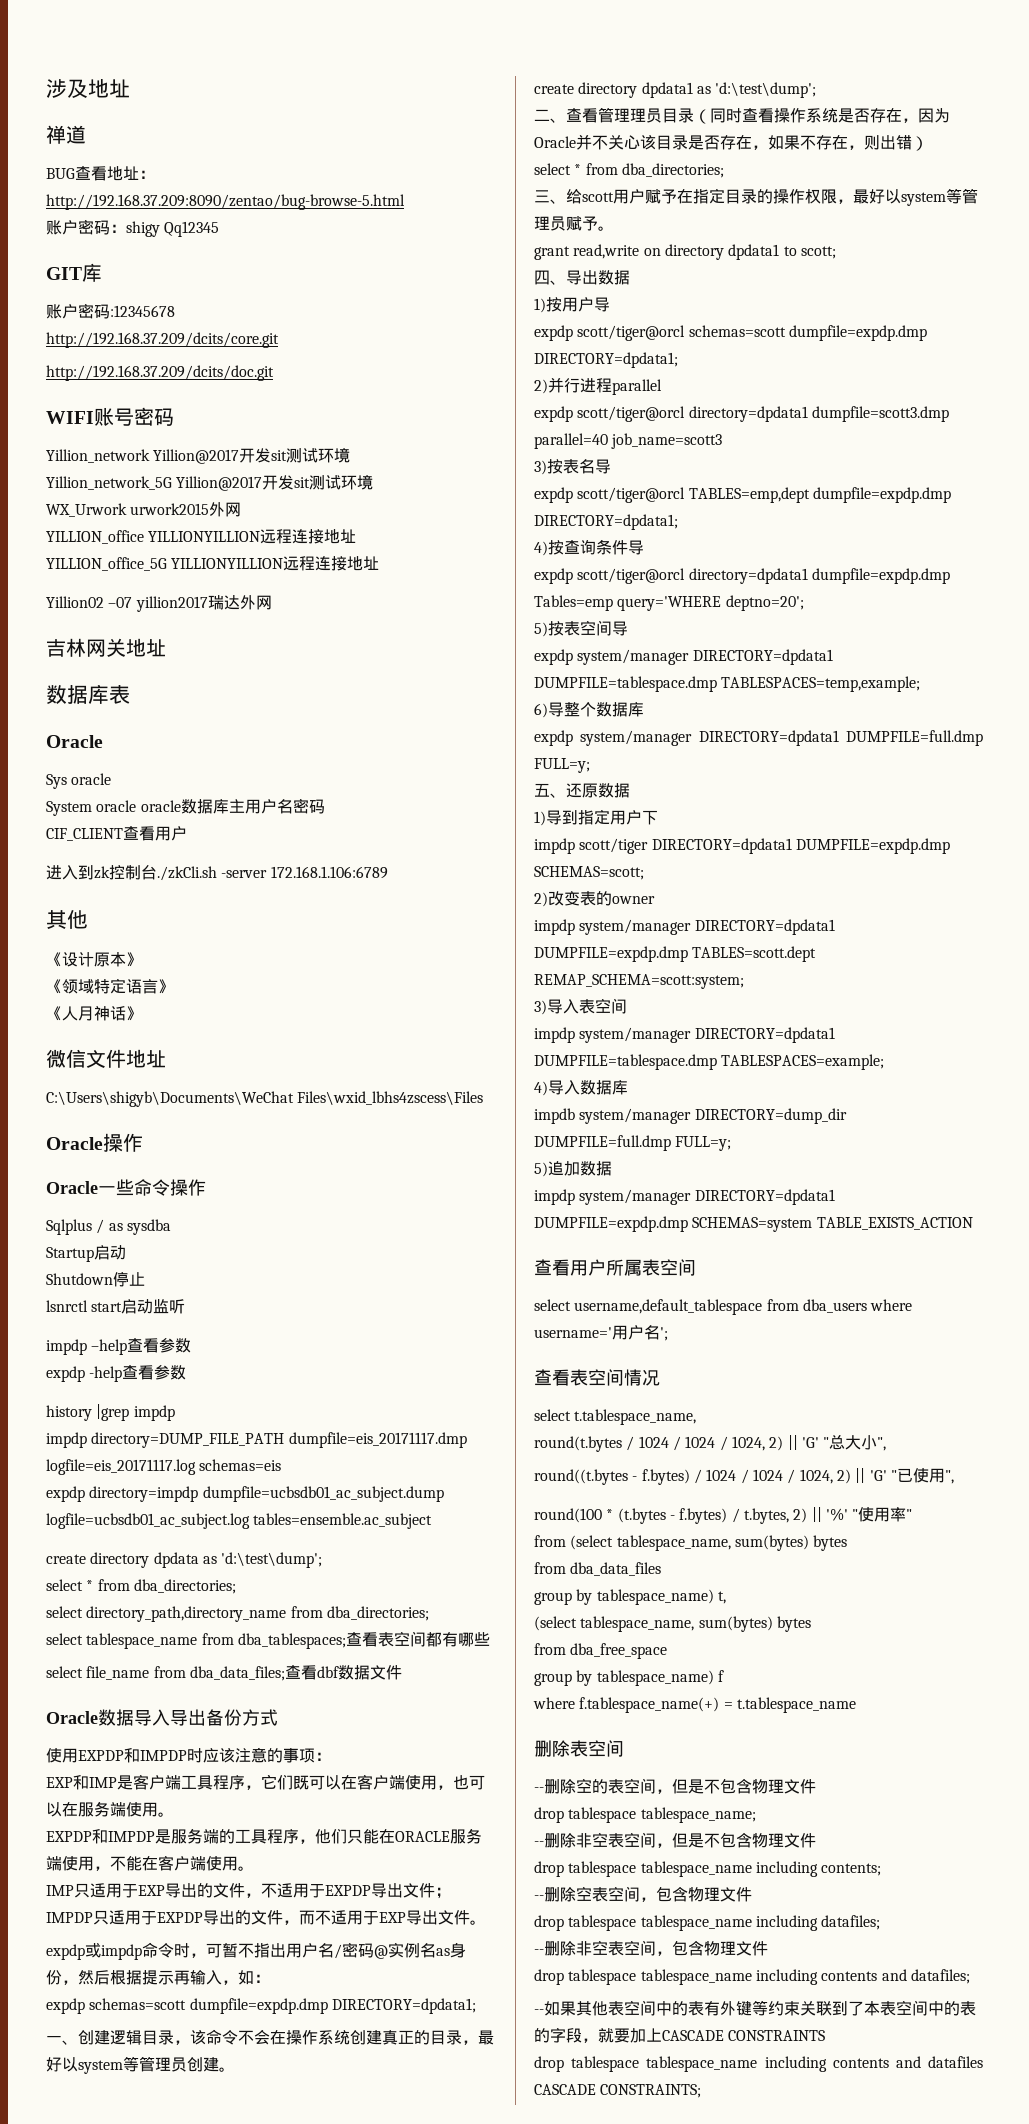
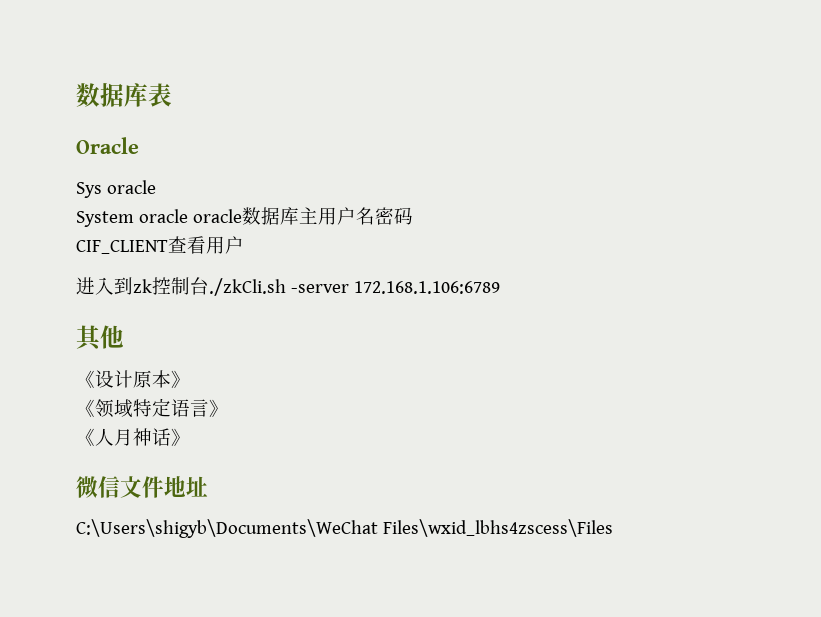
[46,79,130,98] [46,125,86,144] [46,166,155,181] [46,194,405,210] [46,219,220,237] [46,263,102,282] [46,303,175,319] [46,332,279,348] [46,365,274,381] [46,407,174,426] [46,447,351,464] [46,474,374,491] [46,502,242,517] [46,529,357,544] [46,556,380,571] [46,595,272,612] [46,638,166,657] 涉及地址 // 禅道 // BUG查看地址：http://192.168.37.209:8090/zentao/bug-browse-5.html // 账户密码：shigy Qq12345 // GIT库 // 账户密码:12345678 // http://192.168.37.209/dcits/core.git // http://192.168.37.209/dcits/doc.git // WIFI账号密码 // Yillion_network Yillion@2017开发sit测试环境 // Yillion_network_5G Yillion@2017开发sit测试环境 // WX_Urwork urwork2015外网 // YILLION_office YILLIONYILLION远程连接地址 // YILLION_office_5G YILLIONYILLION远程连接地址 // Yillion02 –07 yillion2017瑞达外网 // 吉林网关地址 // -> (76, 95) none
[46,1133,143,1152] [46,1179,206,1196] [46,1219,171,1235] [46,1245,126,1262] [46,1271,145,1287] [46,1299,186,1314] [46,1338,192,1355] [46,1365,187,1382] [46,1404,175,1421] [46,1432,467,1448] [46,1459,282,1475] [46,1486,444,1502] [46,1513,433,1529] [46,1552,323,1568] [46,1579,236,1594] [46,1606,429,1622] [46,1631,490,1649] [46,1665,402,1681] [46,1709,278,1726] [46,1747,331,1763] [46,1774,485,1790] [46,1801,174,1817] [46,1828,482,1844] [46,1855,254,1871] [46,1883,451,1899] [46,1910,486,1925] [46,1942,466,1960] [46,1970,270,1985] [46,1998,476,2014] [46,2029,494,2045] [46,2056,235,2074] [534,82,817,98] [534,107,950,124] [534,134,928,151] [534,163,724,178] [534,188,978,206] [534,216,614,231] [534,244,836,260] [534,270,630,285] [534,297,610,313] [534,325,927,341] [534,352,678,368] [534,377,662,395] [534,406,949,422] [534,433,723,449] [534,459,611,475] [534,487,951,503] [534,514,678,530] [534,539,644,556] [534,568,950,584] [534,595,804,611] [534,620,628,637] [534,649,833,665] [534,676,921,692] [534,702,644,718] [534,730,983,746] [534,758,590,773] [534,783,630,798] [534,809,658,826] [534,838,950,854] [534,866,644,880] [534,891,655,907] [534,919,835,935] [534,946,817,962] [534,974,744,989] [534,998,627,1015] [534,1027,835,1043] [534,1054,885,1070] [534,1080,628,1096] [534,1108,847,1124] [534,1135,732,1151] [534,1161,612,1177] [534,1189,835,1205] [534,1216,973,1232] [534,1259,696,1276] [534,1299,913,1315] [534,1325,668,1341] [534,1369,660,1386] [534,1409,697,1425] [534,1435,887,1452] [534,1468,954,1485] [534,1507,913,1524] [534,1535,848,1551] [534,1562,662,1576] [534,1589,726,1605] [534,1616,811,1632] [534,1643,668,1659] [534,1670,724,1686] [533,1697,856,1713] [534,1740,624,1757] [534,1778,816,1794] [534,1807,756,1823] [534,1832,816,1848] [534,1861,882,1877] [534,1886,752,1902] [534,1915,881,1931] [534,1940,768,1956] [534,1969,970,1985] [534,2000,976,2016] [534,2027,826,2043] [534,2056,983,2072] [534,2084,702,2098] // Oracle操作 // Oracle一些命令操作 // Sqlplus / as sysdba // Startup启动 // Shutdown停止 // lsnrctl start启动监听 // impdp –help查看参数 // expdp -help查看参数 // history |grep impdp // impdp directory=DUMP_FILE_PATH dumpfile=eis_20171117.dmp logfile=eis_20171117.log schemas=eis // expdp directory=impdp dumpfile=ucbsdb01_ac_subject.dump logfile=ucbsdb01_ac_subject.log tables=ensemble.ac_subject // create directory dpdata as 'd:\test\dump'; // select * from dba_directories; // select directory_path,directory_name from dba_directories; // select tablespace_name from dba_tablespaces;查看表空间都有哪些 // select file_name from dba_data_files;查看dbf数据文件 // Oracle数据导入导出备份方式 // 使用EXPDP和IMPDP时应该注意的事项： // EXP和IMP是客户端工具程序，它们既可以在客户端使用，也可以在服务端使用。 // EXPDP和IMPDP是服务端的工具程序，他们只能在ORACLE服务端使用，不能在客户端使用。 // IMP只适用于EXP导出的文件，不适用于EXPDP导出文件；IMPDP只适用于EXPDP导出的文件，而不适用于EXP导出文件。 // expdp或impdp命令时，可暂不指出用户名/密码@实例名as身份，然后根据提示再输入，如： // expdp schemas=scott dumpfile=expdp.dmp DIRECTORY=dpdata1; // 一、创建逻辑目录，该命令不会在操作系统创建真正的目录，最好以system等管理员创建。 // create directory dpdata1 as 'd:\test\dump'; // 二、查看管理理员目录（同时查看操作系统是否存在，因为Oracle并不关心该目录是否存在，如果不存在，则出错） // select * from dba_directories; // 三、给scott用户赋予在指定目录的操作权限，最好以system等管理员赋予。 // grant read,write on directory dpdata1 to scott; // 四、导出数据 // 1)按用户导 // expdp scott/tiger@orcl schemas=scott dumpfile=expdp.dmp DIRECTORY=dpdata1; // 2)并行进程parallel // expdp scott/tiger@orcl directory=dpdata1 dumpfile=scott3.dmp parallel=40 job_name=scott3 // 3)按表名导 // expdp scott/tiger@orcl TABLES=emp,dept dumpfile=expdp.dmp DIRECTORY=dpdata1; // 4)按查询条件导 // expdp scott/tiger@orcl directory=dpdata1 dumpfile=expdp.dmp Tables=emp query='WHERE deptno=20'; // 5)按表空间导 // expdp system/manager DIRECTORY=dpdata1 DUMPFILE=tablespace.dmp TABLESPACES=temp,example; // 6)导整个数据库 // expdp system/manager DIRECTORY=dpdata1 DUMPFILE=full.dmp FULL=y; // 五、还原数据 // 1)导到指定用户下 // impdp scott/tiger DIRECTORY=dpdata1 DUMPFILE=expdp.dmp SCHEMAS=scott; // 2)改变表的owner // impdp system/manager DIRECTORY=dpdata1 DUMPFILE=expdp.dmp TABLES=scott.dept REMAP_SCHEMA=scott:system; // 3)导入表空间 // impdp system/manager DIRECTORY=dpdata1 DUMPFILE=tablespace.dmp TABLESPACES=example; // 4)导入数据库 // impdb system/manager DIRECTORY=dump_dir DUMPFILE=full.dmp FULL=y; // 5)追加数据 // impdp system/manager DIRECTORY=dpdata1 DUMPFILE=expdp.dmp SCHEMAS=system TABLE_EXISTS_ACTION // 查看用户所属表空间 // select username,default_tablespace from dba_users where username='用户名'; // 查看表空间情况 // select t.tablespace_name, // round(t.bytes / 1024 / 1024 / 1024, 2) || 'G' "总大小", // round((t.bytes - f.bytes) / 1024 / 1024 / 1024, 2) || 'G' "已使用", // round(100 * (t.bytes - f.bytes) / t.bytes, 2) || '%' "使用率" // from (select tablespace_name, sum(bytes) bytes // from dba_data_files // group by tablespace_name) t, // (select tablespace_name, sum(bytes) bytes // from dba_free_space // group by tablespace_name) f // where f.tablespace_name(+) = t.tablespace_name // 删除表空间 // --删除空的表空间，但是不包含物理文件 // drop tablespace tablespace_name; // --删除非空表空间，但是不包含物理文件 // drop tablespace tablespace_name including contents; // --删除空表空间，包含物理文件 // drop tablespace tablespace_name including datafiles; // --删除非空表空间，包含物理文件 // drop tablespace tablespace_name including contents and datafiles; // --如果其他表空间中的表有外键等约束关联到了本表空间中的表的字段，就要加上CASCADE CONSTRAINTS // drop tablespace tablespace_name including contents and datafiles CASCADE CONSTRAINTS; -> (613, 528) none

